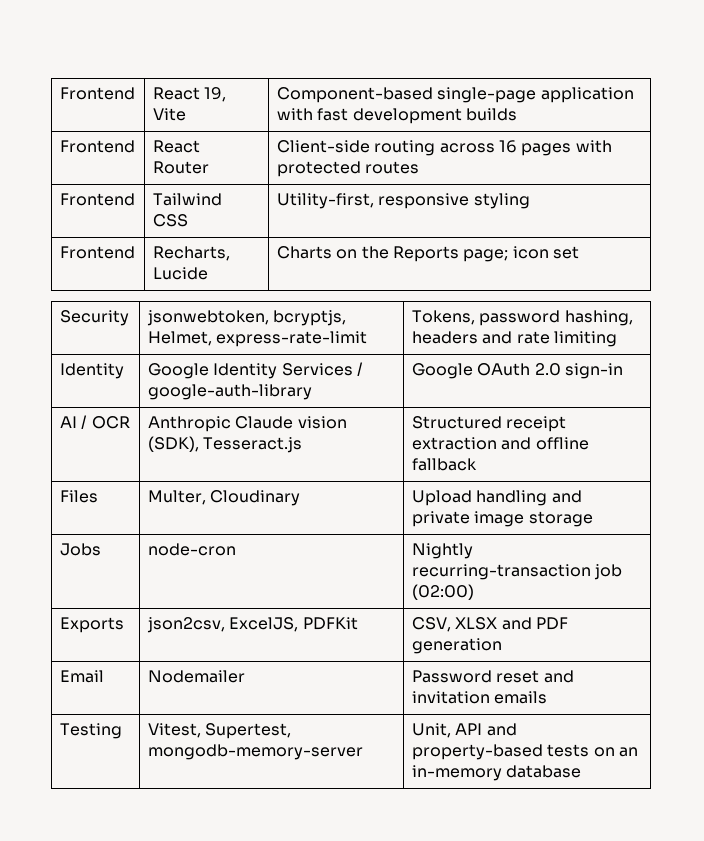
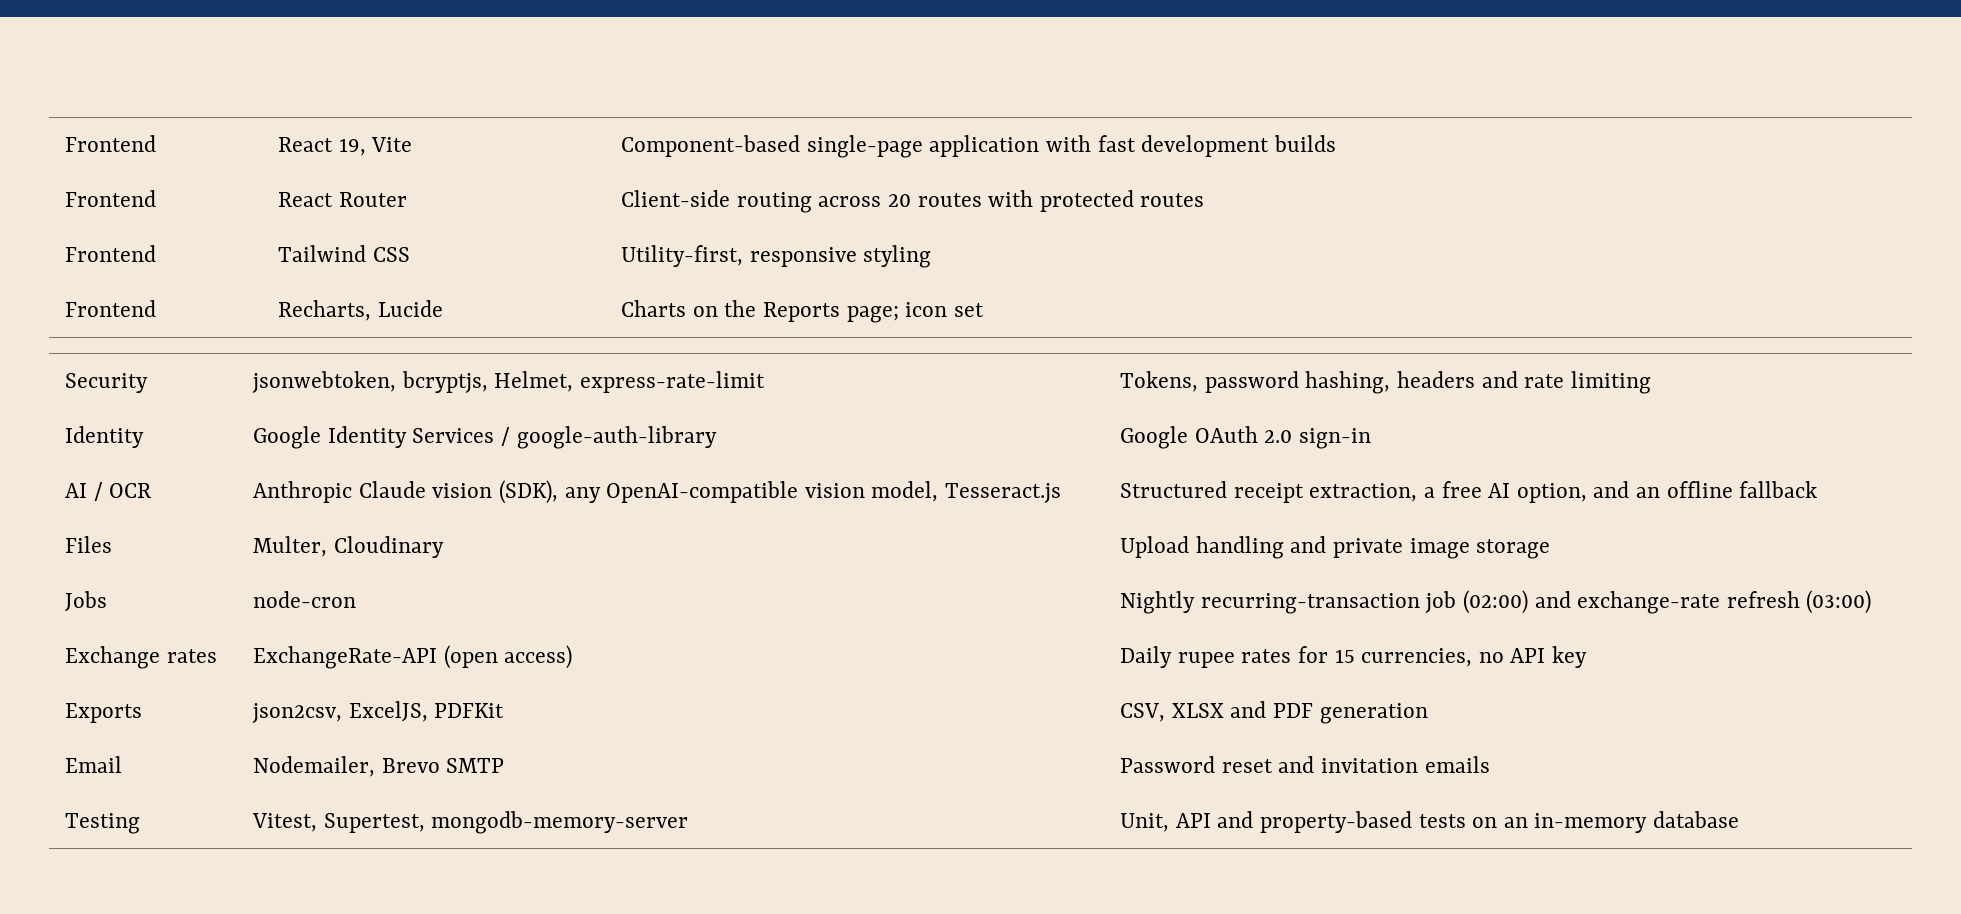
[498,140,572,156] 16 pages -> [887,193,982,207] 20 routes
(199, 444) none -> [564,481,939,503] any OpenAI-compatible vision model,
[411,437,532,450] extraction and -> [1309,481,1661,503] extraction, a free AI option, and an
(474, 592) none -> [1534,590,1872,614] [65,646,217,669] [253,645,573,669] [1120,646,1588,668] and exchange-rate refresh (03:00) // Exchange rates | ExchangeRate-API (open access) | Daily rupee rates for 15 currencies, no API key
[147,670,245,683] Nodemailer -> [253,756,505,777] Nodemailer, Brevo SMTP

